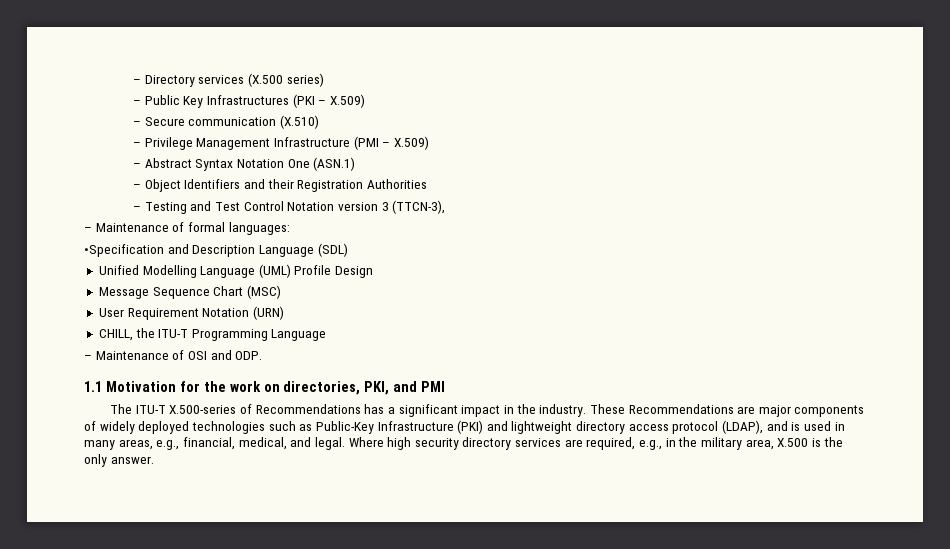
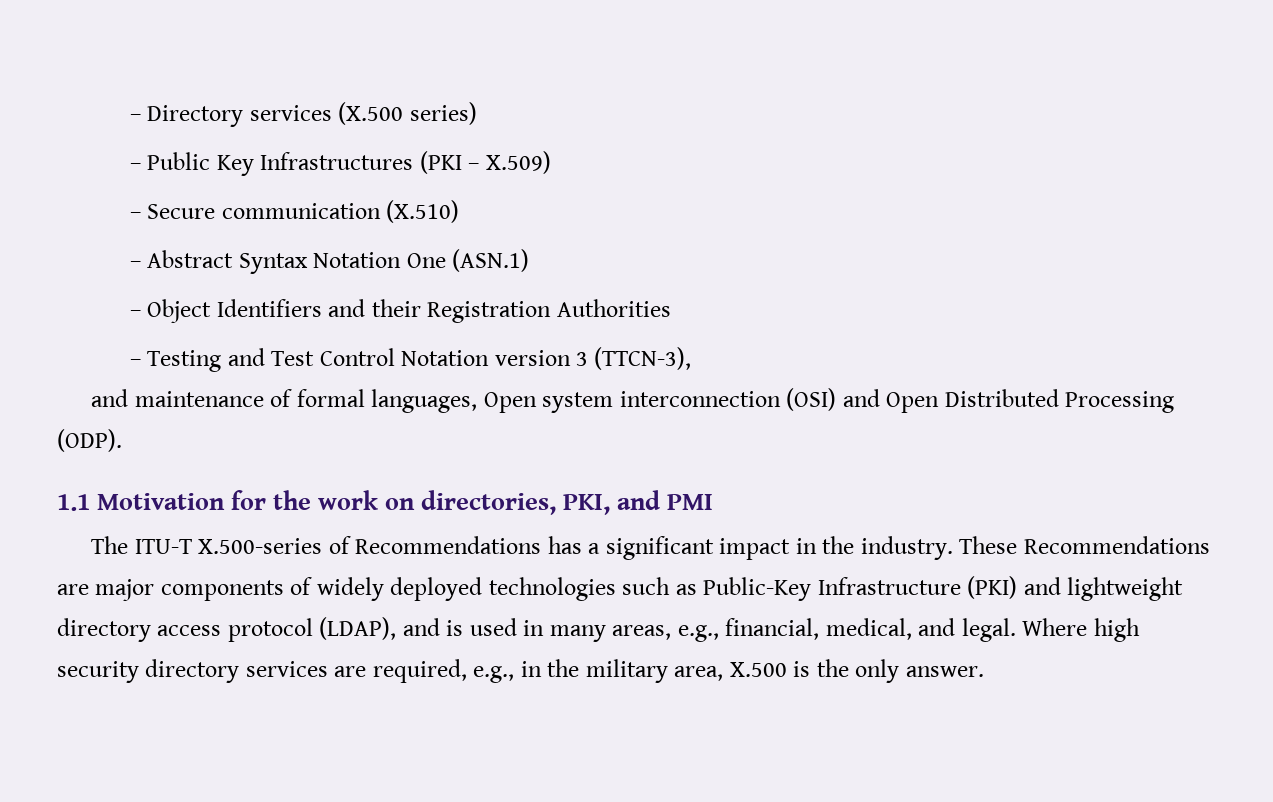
[133,136,430,150] // – Privilege Management Infrastructure (PMI – X.509) -> (460, 211) none
[84,222,290,235] [84,243,348,257] [98,264,374,278] [98,285,281,299] [98,306,284,320] [98,328,327,341] [84,350,263,360] – Maintenance of formal languages: // •Specification and Description Language (SDL) // Unified Modelling Language (UML) Profile Design // Message Sequence Chart (MSC) // User Requirement Notation (URN) // CHILL, the ITU-T Programming Language // – Maintenance of OSI and ODP. -> [91,388,1175,413] [57,429,122,452] and maintenance of formal languages, Open system interconnection (OSI) and Open Distributed Processing (ODP).

